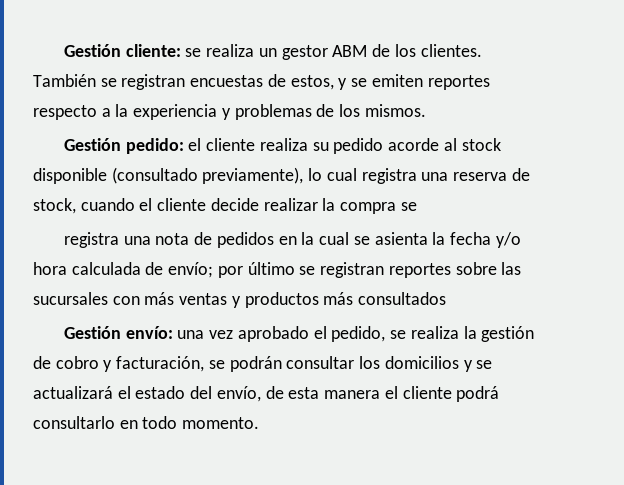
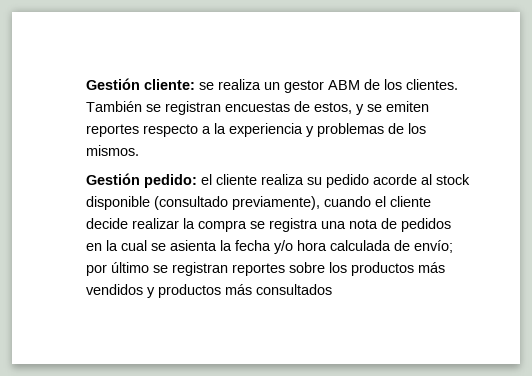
[308,168,530,184] [33,198,76,214] lo cual registra una reserva de stock, -> (320, 203) none
(417, 206) // -> (265, 225) none
[501,262,522,275] [33,292,228,305] las sucursales con más ventas -> [329,262,445,276] [86,284,143,295] los productos más vendidos
[64,326,535,342] [33,356,493,372] [33,386,500,402] [33,416,260,429] // Gestión envío: una vez aprobado el pedido, se realiza la gestión de cobro y facturación, se podrán consultar los domicilios y se actualizará el estado del envío, de esta manera el cliente podrá consultarlo en todo momento. -> (332, 289) none

